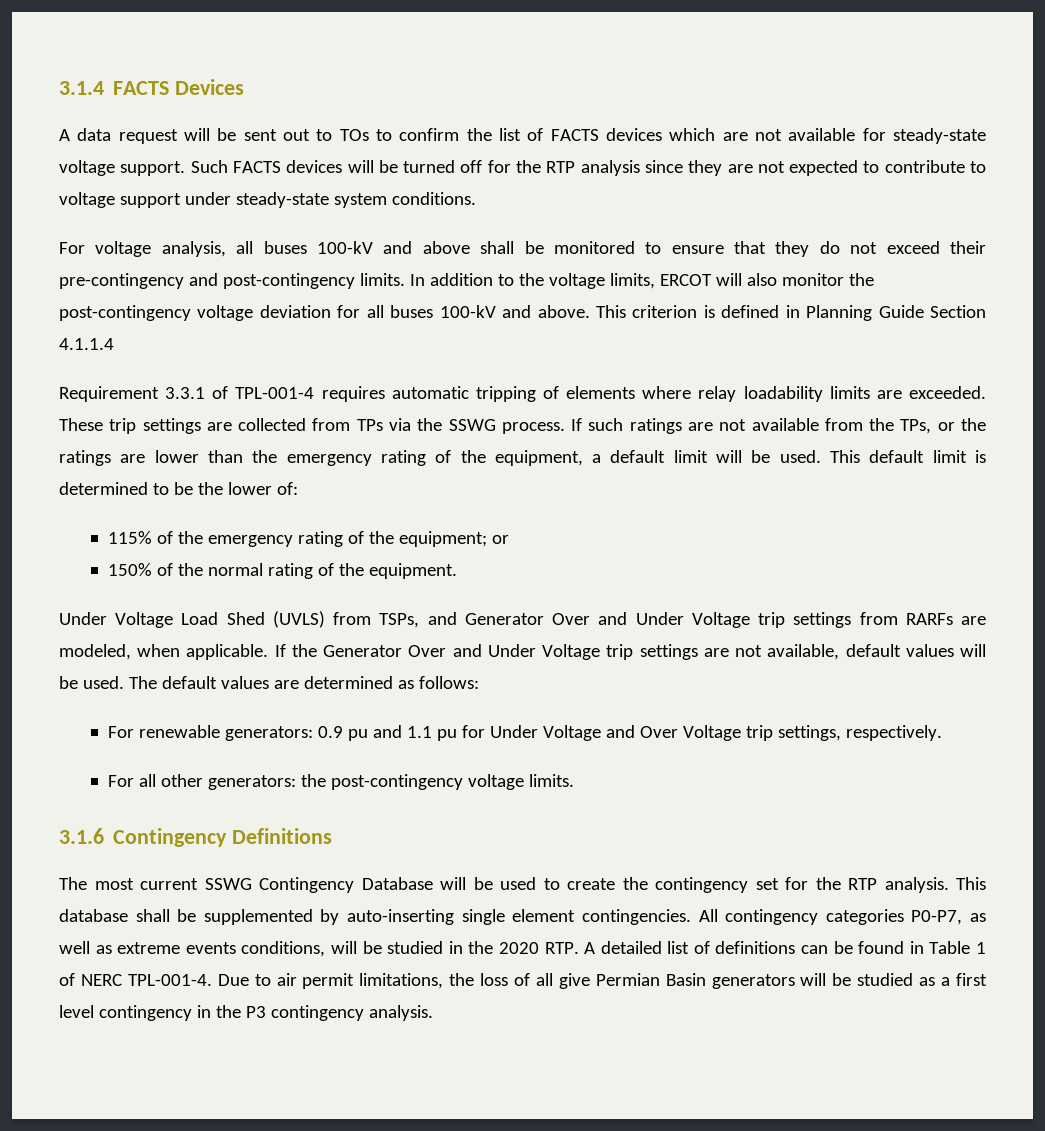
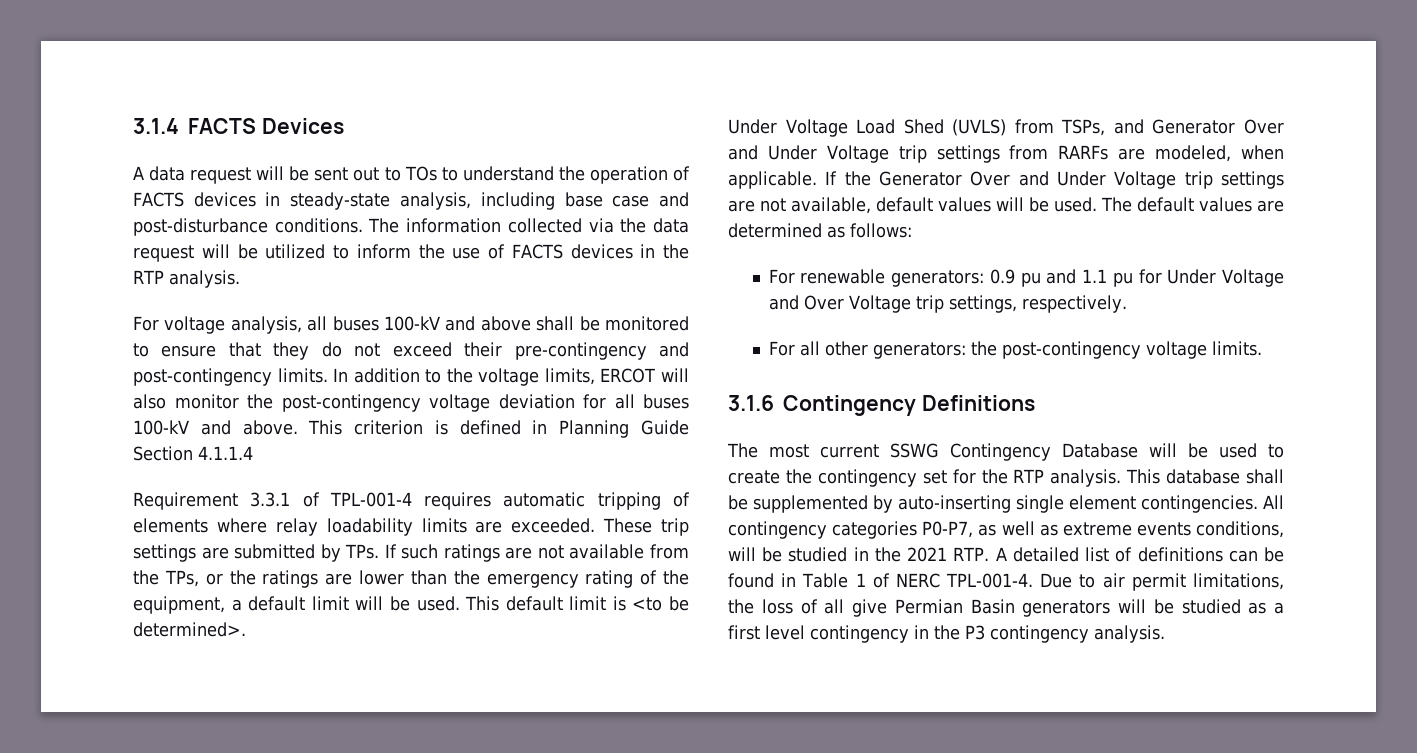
[399,128,987,144] [59,160,986,176] [59,192,476,208] confirm the list of FACTS devices which are not available for steady-state voltage support. Such FACTS devices will be turned off for the RTP analysis since they are not expected to contribute to voltage support under steady-state system conditions. -> [462,166,690,184] [133,192,689,210] [133,218,689,236] [133,244,689,262] [133,270,240,288] understand the operation of FACTS devices in steady-state analysis, including base case and post-disturbance conditions. The information collected via the data request will be utilized to inform the use of FACTS devices in the RTP analysis.
[238,418,565,434] collected from TPs via the SSWG process. -> [234,544,380,562] submitted by TPs.
[59,482,298,495] [107,531,509,547] [107,563,457,579] determined to be the lower of: // 115% of the emergency rating of the equipment; or // 150% of the normal rating of the equipment. -> [632,596,689,611] [133,622,246,637] <to be determined>.
[498,942,539,954] 2020 -> [907,547,948,562] 2021

